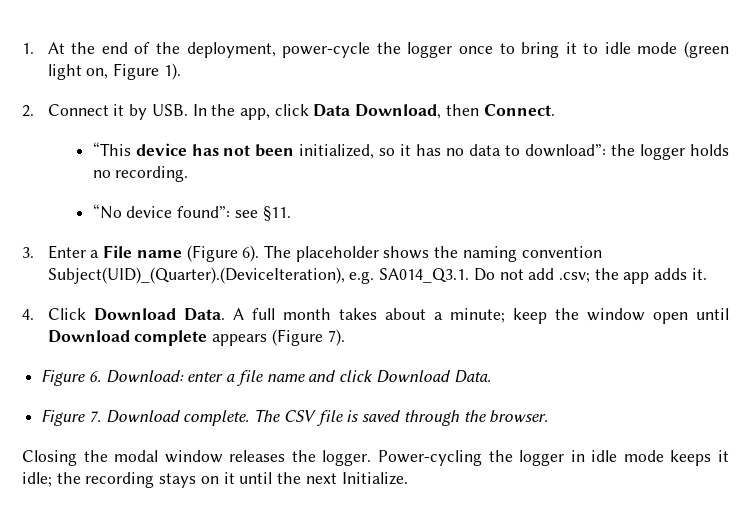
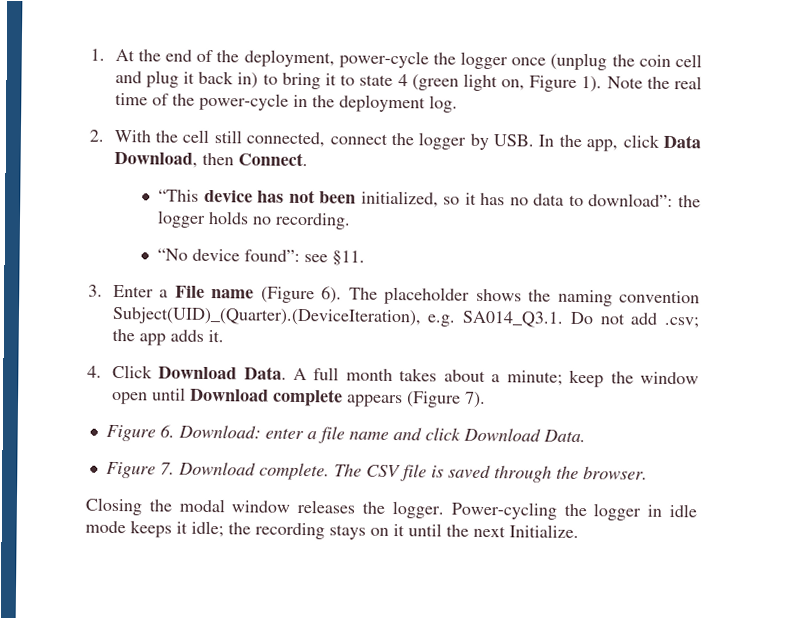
(493, 50) none -> [550,52,703,71] [114,70,259,89] (unplug the coin cell and plug it back in)
[604,42,678,54] idle mode -> [359,74,408,87] state 4
[22,104,125,117] // 2. Connect it -> [606,76,702,90] [114,92,458,113] [89,129,467,150] Note the real time of the power-cycle in the deployment log. // 2. With the cell still connected, connect the logger

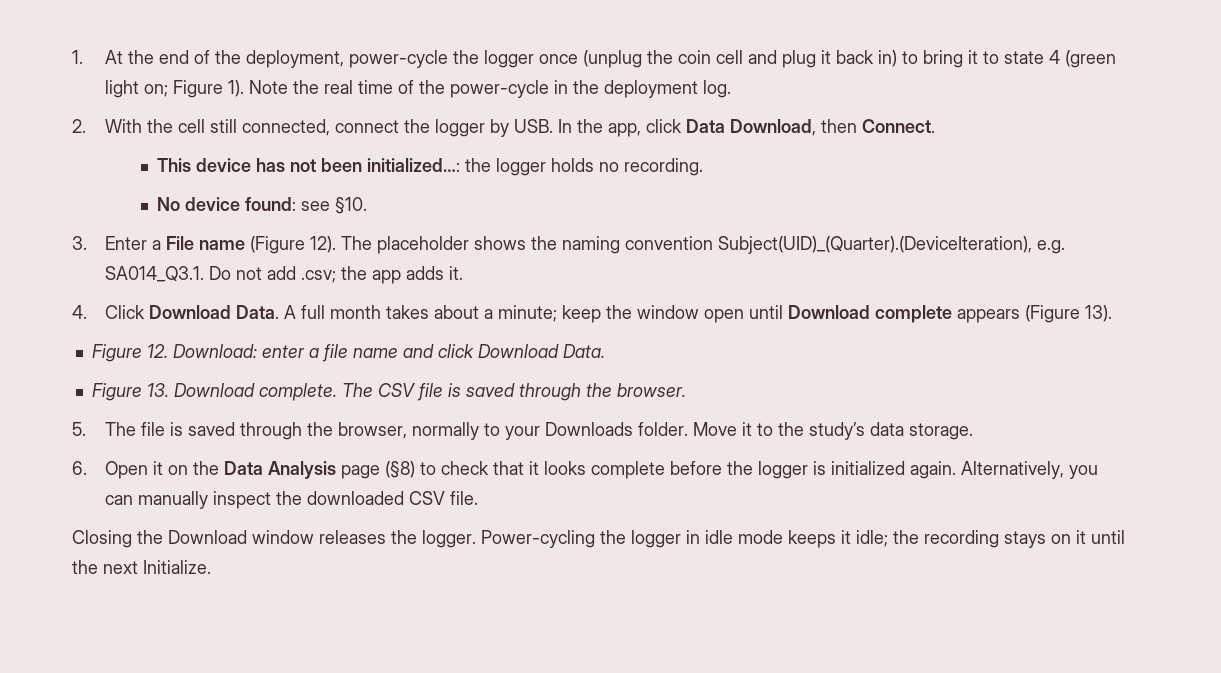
[501,79,526,91] on, -> [143,84,168,97] on;
[158,189,200,202] “This -> [157,158,192,172] This
[360,190,674,208] initialized, so it has no data to download”: -> [367,158,461,172] initialized…:
[157,248,366,266] “No device found”: see §11. -> [157,197,368,214] No device found: see §10.
[321,286,343,304] 6). -> [309,236,336,253] 12).
[463,391,486,408] [105,424,175,442] 7). // Figure 6. -> [1084,305,1112,322] [91,344,168,362] 13). // Figure 12.
[159,462,175,475] 7. -> [146,383,169,397] 13.
(648, 473) none -> [72,422,973,440] [72,461,1098,479] [104,491,478,509] // 5. The file is saved through the browser, normally to your Downloads folder. Move it to the study’s data storage. // 6. Open it on the Data Analysis page (§8) to check that it looks complete before the logger is initialized again. Alternatively, you can manually inspect the downloaded CSV file.
[178,498,225,513] modal -> [168,530,247,544] Download

